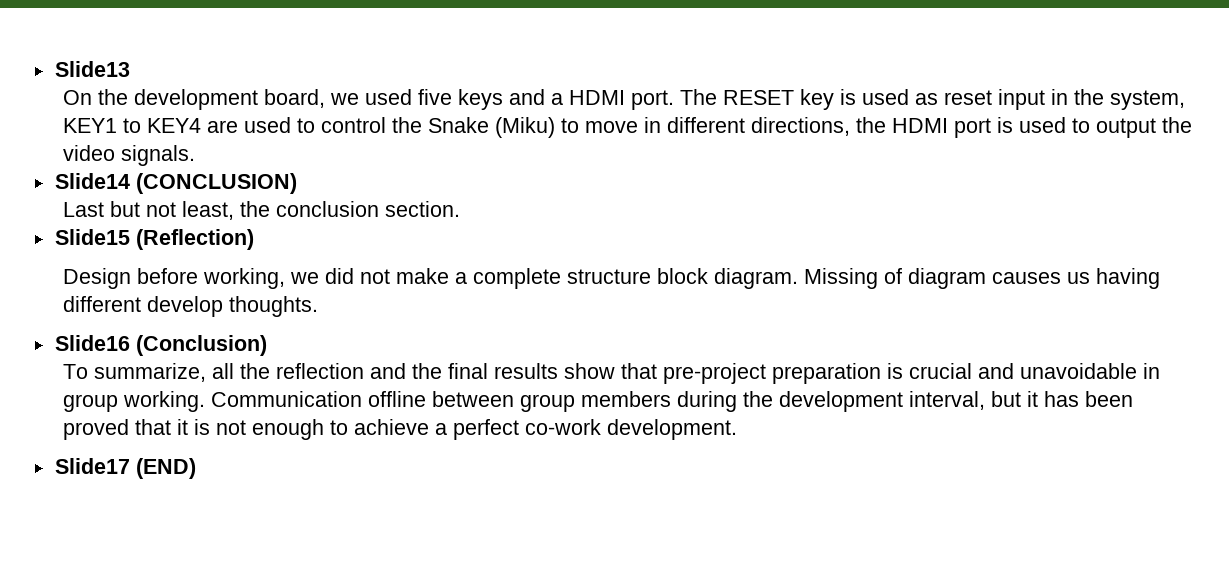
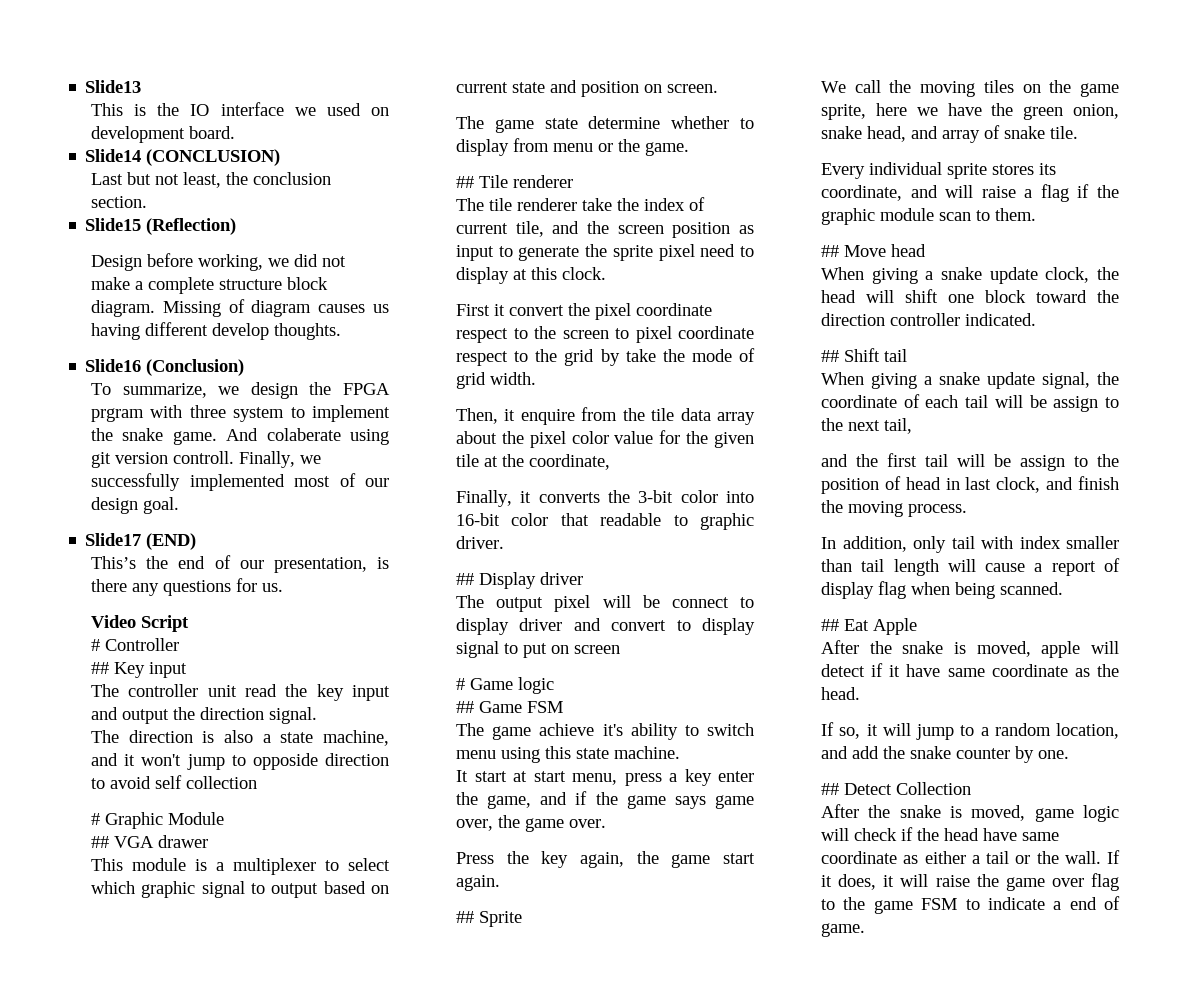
[62,89,1185,110] [62,117,1192,138] [62,145,195,166] On the development board, we used five keys and a HDMI port. The RESET key is used as reset input in the system, KEY1 to KEY4 are used to control the Snake (Miku) to move in different directions, the HDMI port is used to output the video signals. -> [91,102,389,116] [91,126,236,143] This is the IO interface we used on development board.
[211,363,1160,384] [62,391,1133,412] [62,419,737,440] [54,458,196,479] all the reflection and the final results show that pre-project preparation is crucial and unavoidable in group working. Communication offline between group members during the development interval, but it has been proved that it is not enough to achieve a perfect co-work development. // Slide17 (END) -> [218,382,390,399] [91,405,390,422] [91,428,389,445] [91,451,322,468] [91,473,390,491] [91,497,180,514] [85,533,197,550] [91,555,389,573] [91,578,284,596] [91,615,190,632] [91,638,180,651] [91,662,188,678] [91,684,390,701] [91,707,318,724] [91,730,389,746] [91,753,389,770] [91,775,258,789] [91,812,225,829] [91,835,209,848] [91,858,390,875] [91,881,389,898] [456,80,719,97] [456,116,754,133] [456,138,690,156] [456,175,574,188] [456,197,706,211] [456,221,754,238] [456,244,754,261] [456,267,607,284] [456,303,713,320] [456,326,754,343] [456,348,755,366] [456,372,537,389] [456,407,755,425] [456,430,754,448] [456,454,611,470] [456,490,754,507] [456,513,754,530] [456,536,505,549] [456,572,584,589] [456,595,754,612] [456,618,755,635] [456,641,621,658] [456,677,555,694] [456,701,564,713] [456,723,754,740] [456,746,681,763] [456,769,754,786] [456,791,754,809] [456,815,607,832] [456,851,755,868] [456,875,501,891] [456,911,523,927] [821,80,1119,97] [821,103,1119,120] [821,125,1079,143] [821,162,1057,179] [821,184,1119,202] [821,208,1037,225] [821,244,927,257] [821,267,1119,284] [821,289,1119,303] [821,313,1037,326] [821,348,908,362] [821,372,1119,389] [821,394,1119,412] [821,418,913,434] [821,453,1119,471] [821,476,1119,494] [821,500,968,517] [821,536,1119,553] [821,558,1120,576] [821,581,1064,599] [821,618,918,635] [821,640,1119,658] [821,663,1119,677] [821,687,861,700] [821,722,1119,740] [821,746,1070,763] [821,782,972,795] [821,804,1119,822] [821,827,1060,841] [821,850,1120,864] [821,873,1119,891] [821,896,1120,914] [821,923,866,937] we design the FPGA prgram with three system to implement the snake game. And colaberate using git version controll. Finally, we successfully implemented most of our design goal. // Slide17 (END) // This’s the end of our presentation, is there any questions for us. // Video Script // # Controller // ## Key input // The controller unit read the key input and output the direction signal. // The direction is also a state machine, and it won't jump to opposide direction to avoid self collection // # Graphic Module // ## VGA drawer // This module is a multiplexer to select which graphic signal to output based on current state and position on screen. // The game state determine whether to display from menu or the game. // ## Tile renderer // The tile renderer take the index of current tile, and the screen position as input to generate the sprite pixel need to display at this clock. // First it convert the pixel coordinate respect to the screen to pixel coordinate respect to the grid by take the mode of grid width. // Then, it enquire from the tile data array about the pixel color value for the given tile at the coordinate, // Finally, it converts the 3-bit color into 16-bit color that readable to graphic driver. // ## Display driver // The output pixel will be connect to display driver and convert to display signal to put on screen // # Game logic // ## Game FSM // The game achieve it's ability to switch menu using this state machine. // It start at start menu, press a key enter the game, and if the game says game over, the game over. // Press the key again, the game start again. // ## Sprite // We call the moving tiles on the game sprite, here we have the green onion, snake head, and array of snake tile. // Every individual sprite stores its coordinate, and will raise a flag if the graphic module scan to them. // ## Move head // When giving a snake update clock, the head will shift one block toward the direction controller indicated. // ## Shift tail // When giving a snake update signal, the coordinate of each tail will be assign to the next tail, // and the first tail will be assign to the position of head in last clock, and finish the moving process. // In addition, only tail with index smaller than tail length will cause a report of display flag when being scanned. // ## Eat Apple // After the snake is moved, apple will detect if it have same coordinate as the head. // If so, it will jump to a random location, and add the snake counter by one. // ## Detect Collection // After the snake is moved, game logic will check if the head have same coordinate as either a tail or the wall. If it does, it will raise the game over flag to the game FSM to indicate a end of game.

